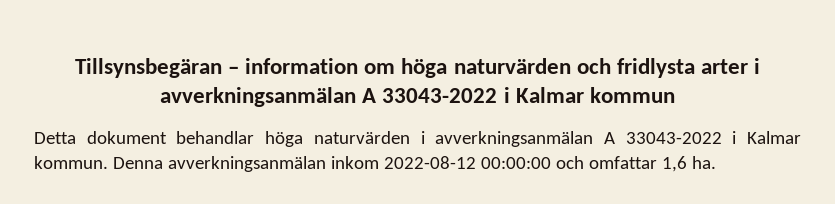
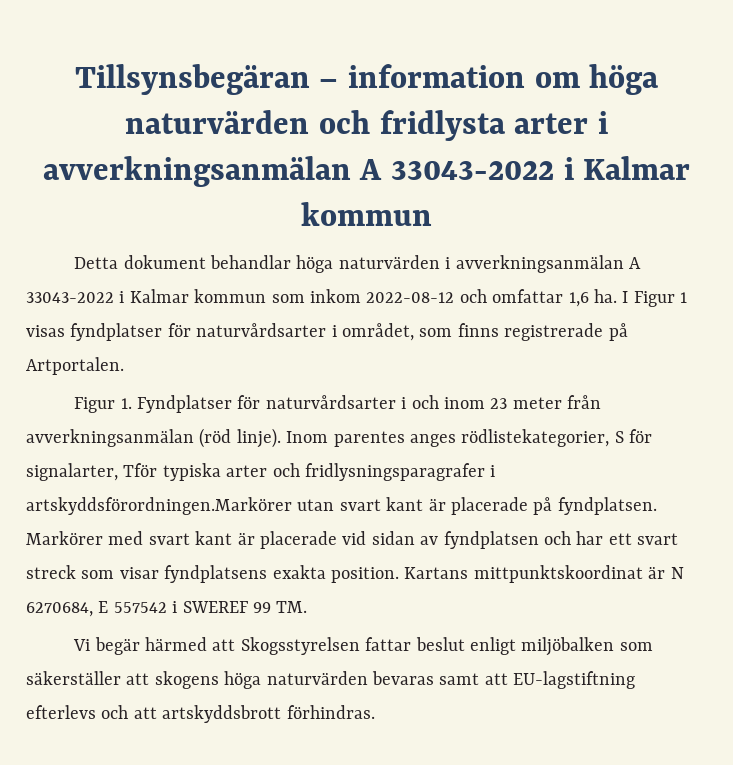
[34,156,326,172] kommun. Denna avverkningsanmälan -> [194,289,305,303] kommun som
[480,157,551,169] 00:00:00 -> (455, 297) none
(716, 162) none -> [622,291,688,307] [26,323,628,341] [26,357,124,375] [74,395,602,413] [26,428,653,448] [26,463,496,481] [26,497,657,515] [26,531,679,549] [26,565,684,583] [26,601,308,617] [73,637,653,656] [26,671,636,689] [26,705,375,723] I Figur 1 visas fyndplatser för naturvårdsarter i området, som finns registrerade på Artportalen. // Figur 1. Fyndplatser för naturvårdsarter i och inom 23 meter från avverkningsanmälan (röd linje). Inom parentes anges rödlistekategorier, S för signalarter, Tför typiska arter och fridlysningsparagrafer i artskyddsförordningen.Markörer utan svart kant är placerade på fyndplatsen. Markörer med svart kant är placerade vid sidan av fyndplatsen och har ett svart streck som visar fyndplatsens exakta position. Kartans mittpunktskoordinat är N 6270684, E 557542 i SWEREF 99 TM. // Vi begär härmed att Skogsstyrelsen fattar beslut enligt miljöbalken som säkerställer att skogens höga naturvärden bevaras samt att EU-lagstiftning efterlevs och att artskyddsbrott förhindras.

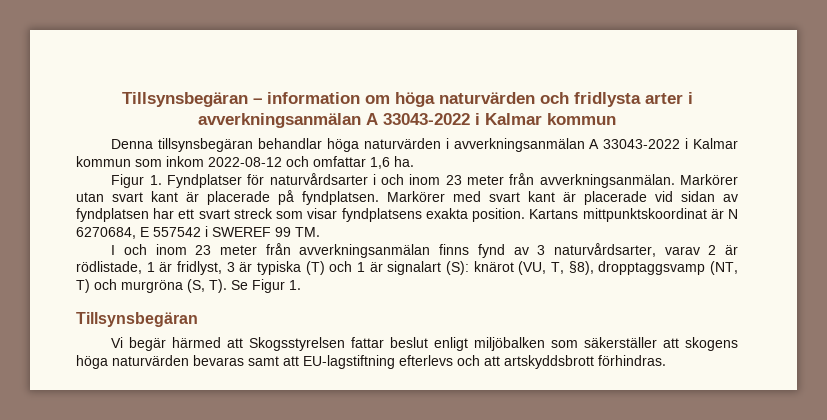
[74,255,206,269] Detta dokument -> [111,138,254,152] Denna tillsynsbegäran
[622,291,688,307] [26,323,628,341] [26,357,124,375] I Figur 1 visas fyndplatser för naturvårdsarter i området, som finns registrerade på Artportalen. -> (414, 161) none
[26,428,653,448] [26,463,496,481] [26,497,292,515] avverkningsanmälan (röd linje). Inom parentes anges rödlistekategorier, S för signalarter, Tför typiska arter och fridlysningsparagrafer i artskyddsförordningen.Markörer -> [539,174,738,188] avverkningsanmälan. Markörer
[543,531,571,545] och -> (149, 215) none
(308, 607) none -> [111,243,739,258] [76,261,738,275] [76,279,301,293] [76,312,198,327] // I och inom 23 meter från avverkningsanmälan finns fynd av 3 naturvårdsarter, varav 2 är rödlistade, 1 är fridlyst, 3 är typiska (T) och 1 är signalart (S): knärot (VU, T, §8), dropptaggsvamp (NT, T) och murgröna (S, T). Se Figur 1. // Tillsynsbegäran

